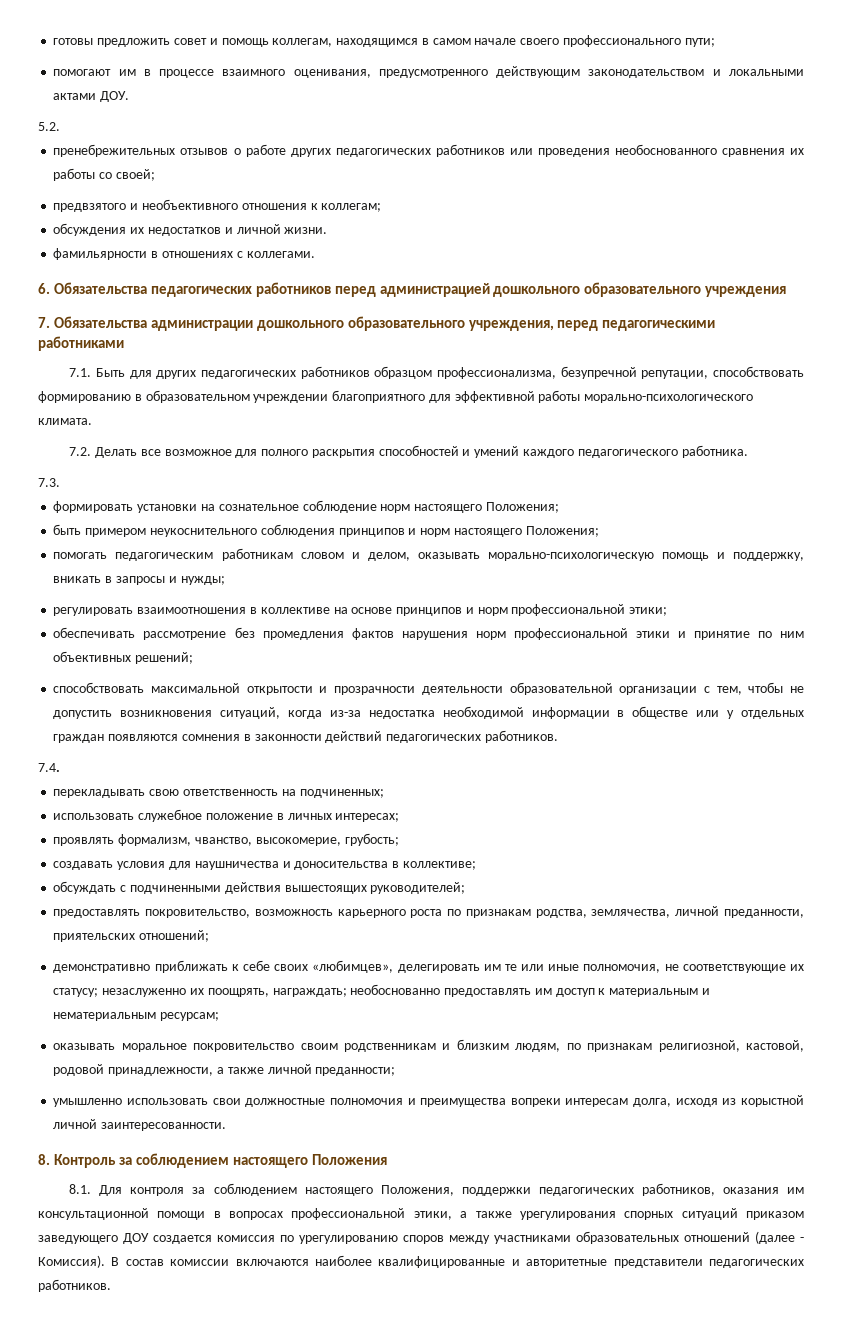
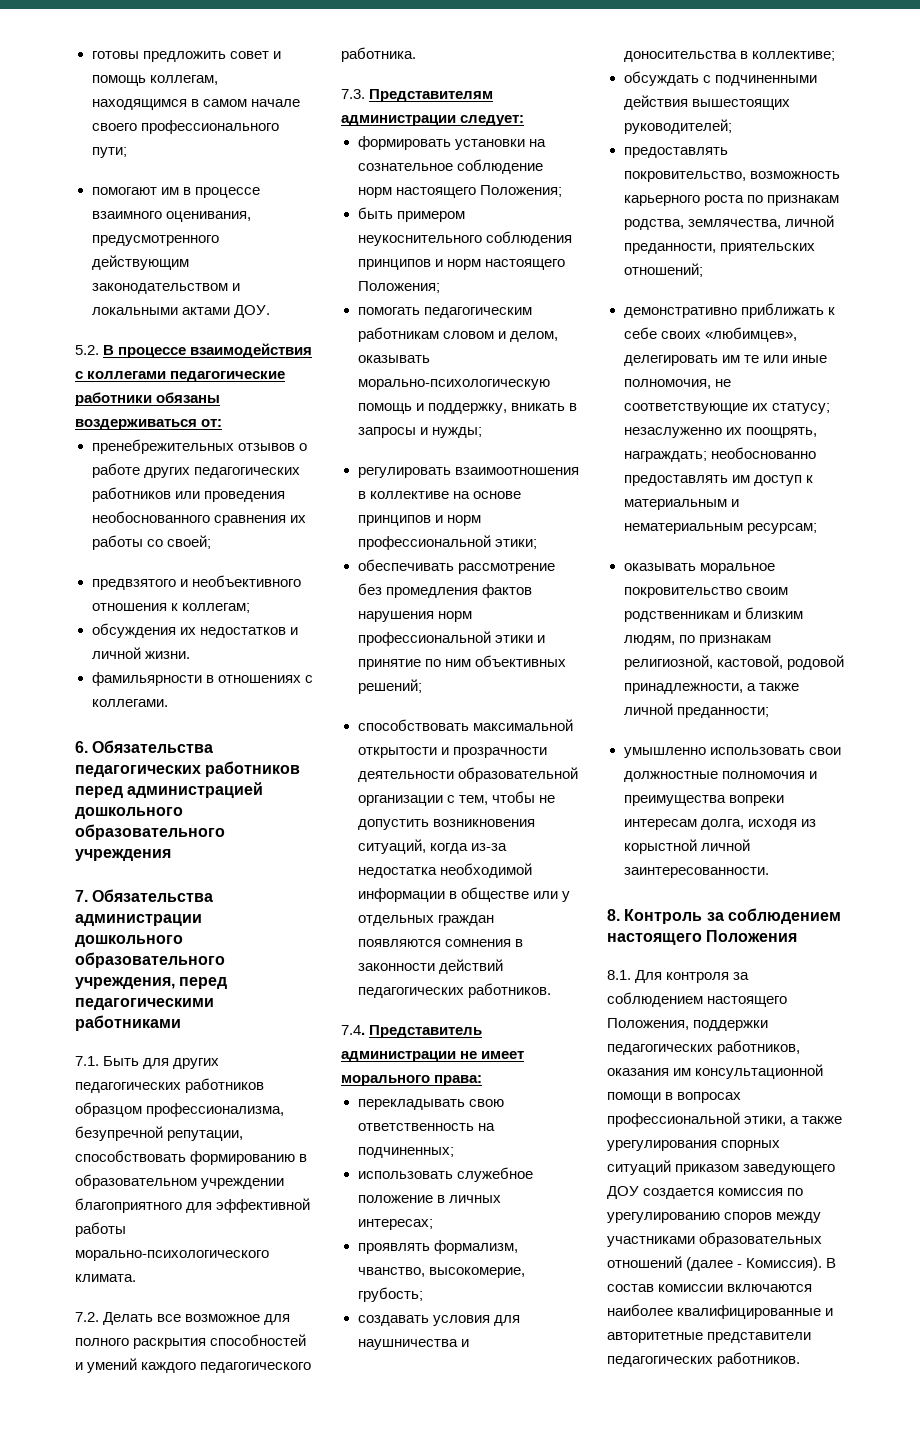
(60, 126) none -> [103,343,313,358] [75,371,286,382] [75,392,221,406] [75,419,223,430] В процессе взаимодействия с коллегами педагогические работники обязаны воздерживаться от:
(60, 482) none -> [369,89,494,102] [341,115,525,126] Представителям администрации следует:
(60, 767) none -> [369,1025,483,1038] [341,1051,525,1062] [341,1075,483,1086] Представитель администрации не имеет морального права:

